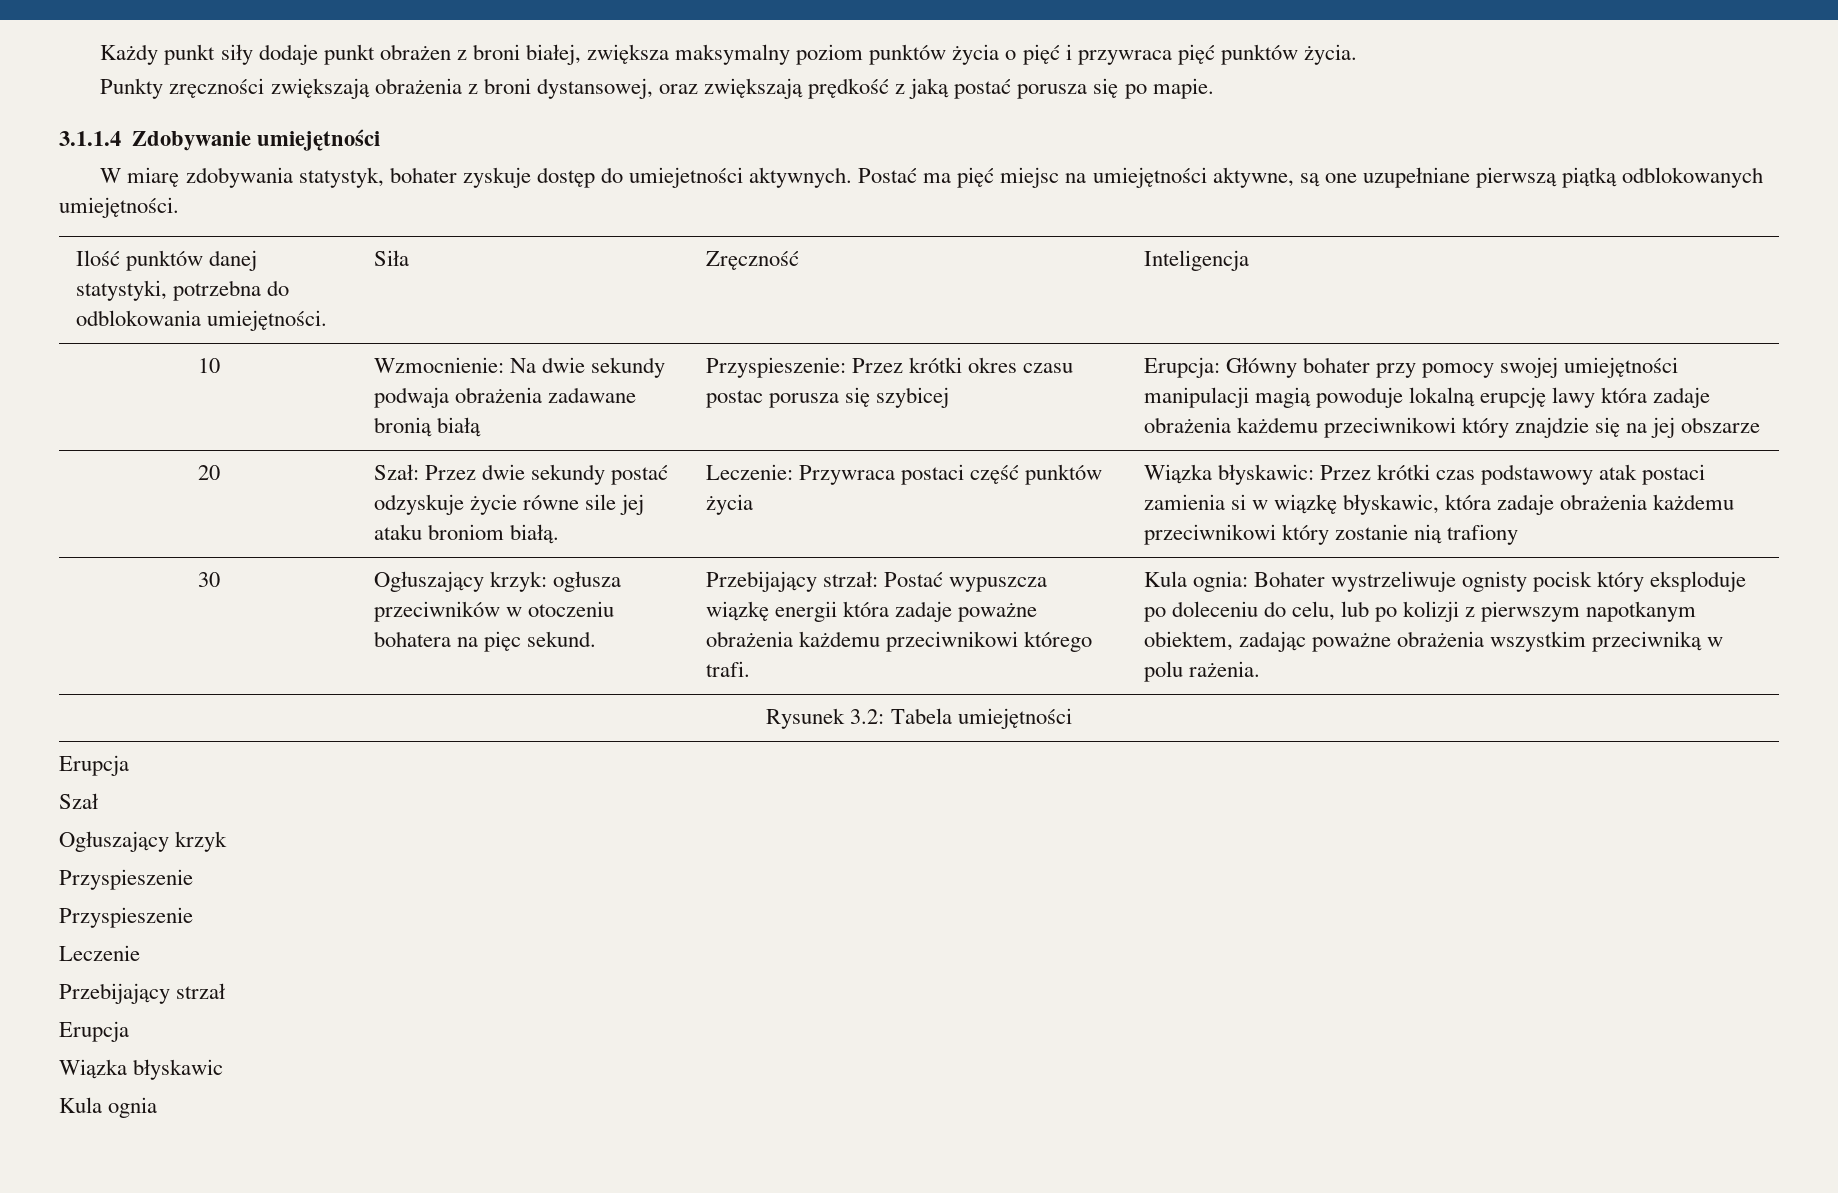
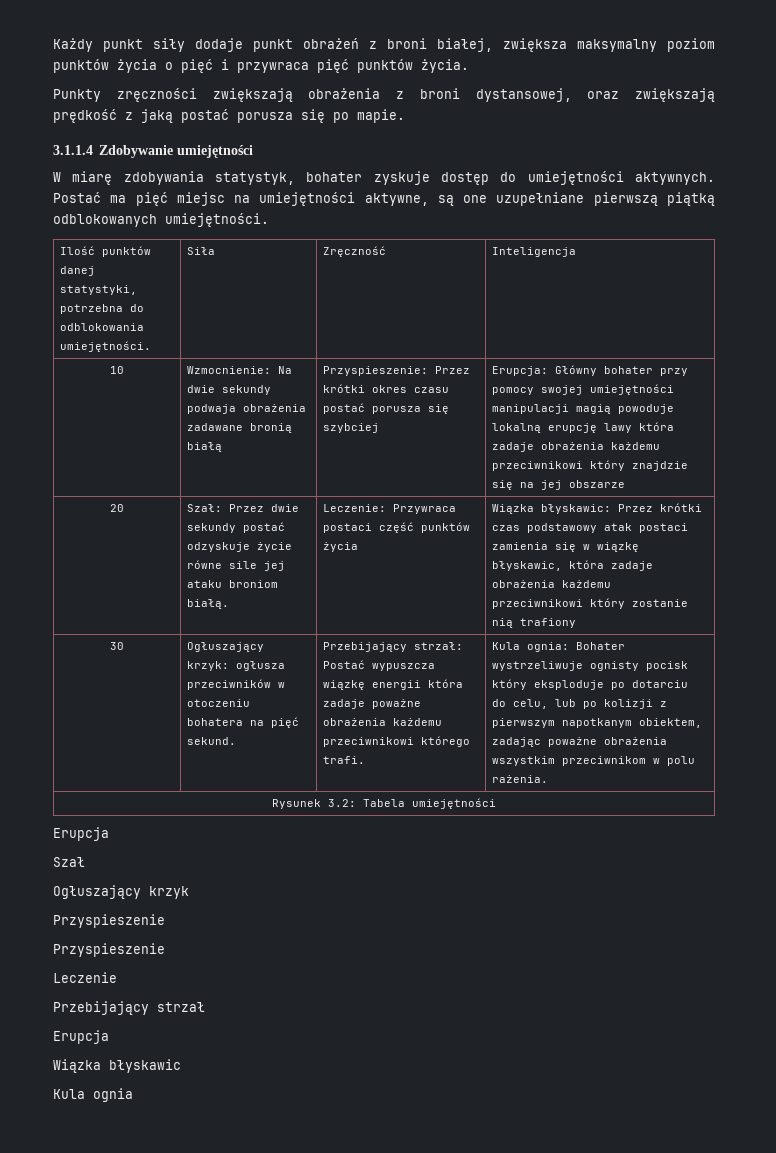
[379,44,451,60] obrażen -> [303,38,359,49] obrażeń
[629,167,744,188] umiejetności -> [527,171,624,185] umiejętności
[705,387,949,408] postac porusza się szybicej -> [322,403,449,414] [322,423,379,433] postać porusza się szybciej
[1230,494,1246,510] si -> [554,542,576,552] się
[483,631,521,652] pięc -> [270,717,299,728] pięć
[1171,601,1258,617] doleceniu -> [631,680,688,688] dotarciu
[1592,631,1703,652] przeciwniką -> [561,756,646,766] przeciwnikom

